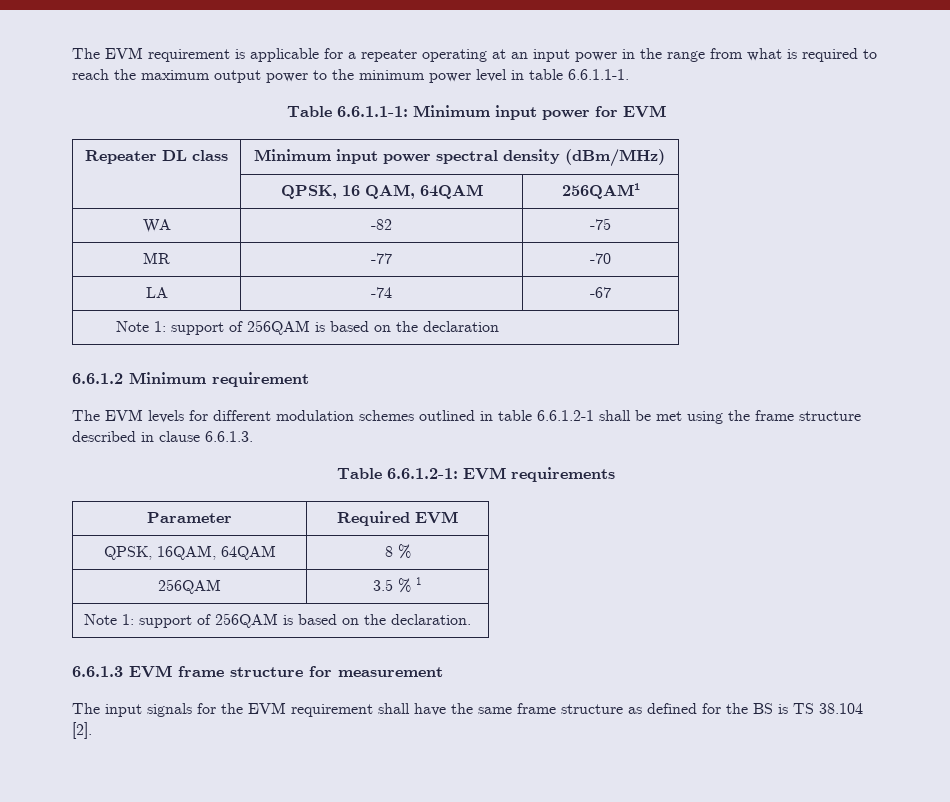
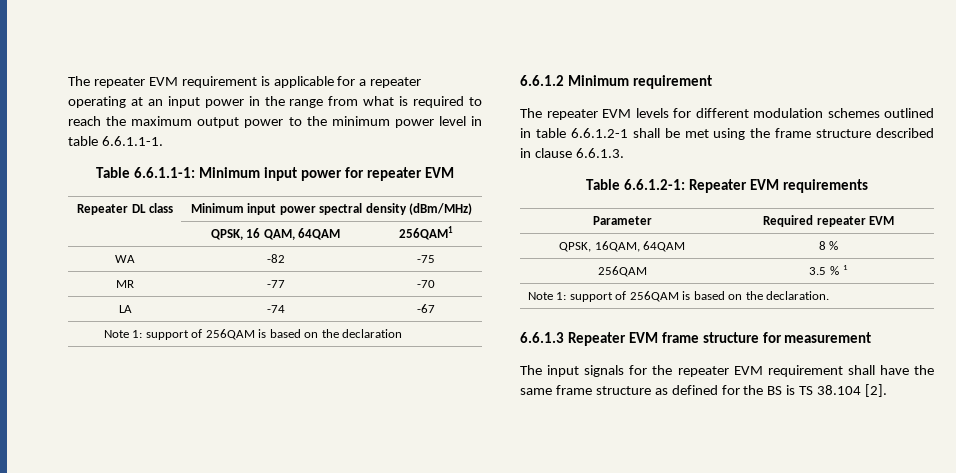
[72,48,100,59] The -> [68,76,145,88] The repeater
(618, 111) none -> [366,167,422,181] repeater
(100, 415) none -> [546,109,598,120] repeater
(458, 473) none -> [689,179,747,193] Repeater
(410, 518) none -> [816,216,866,227] repeater
(123, 671) none -> [567,332,626,346] Repeater
(243, 708) none -> [677,366,729,377] repeater

